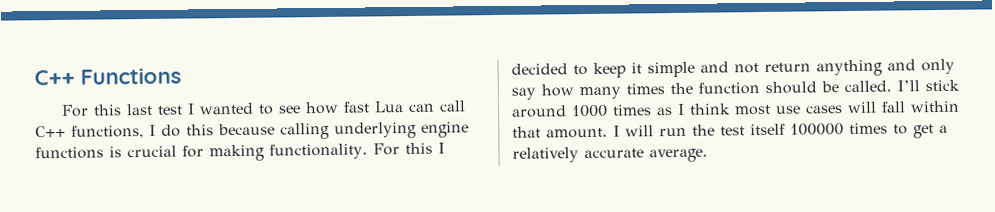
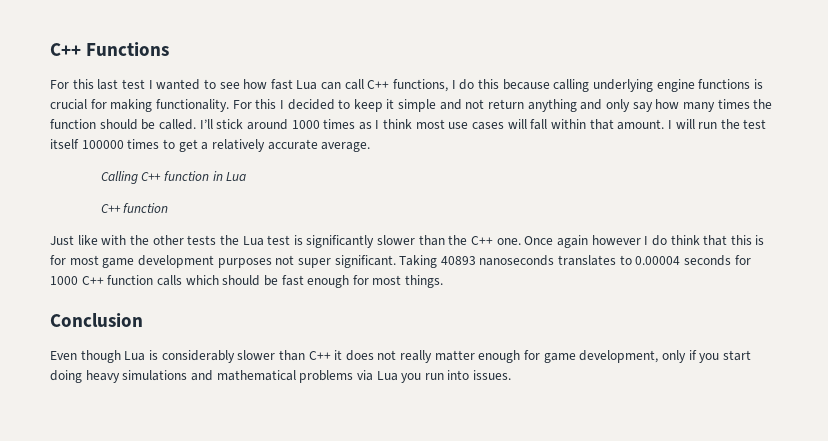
(708, 155) none -> [100,171,247,184] [100,203,169,213] [50,235,765,248] [50,255,751,268] [50,275,444,288] [50,313,143,327] [50,350,751,363] [50,370,512,383] // Calling C++ function in Lua // C++ function // Just like with the other tests the Lua test is significantly slower than the C++ one. Once again however I do think that this is for most game development purposes not super significant. Taking 40893 nanoseconds translates to 0.00004 seconds for 1000 C++ function calls which should be fast enough for most things. // Conclusion // Even though Lua is considerably slower than C++ it does not really matter enough for game development, only if you start doing heavy simulations and mathematical problems via Lua you run into issues.

